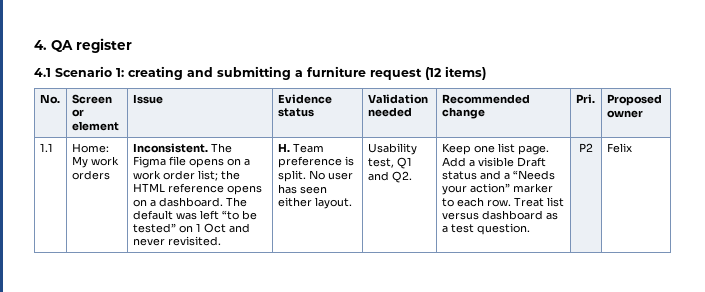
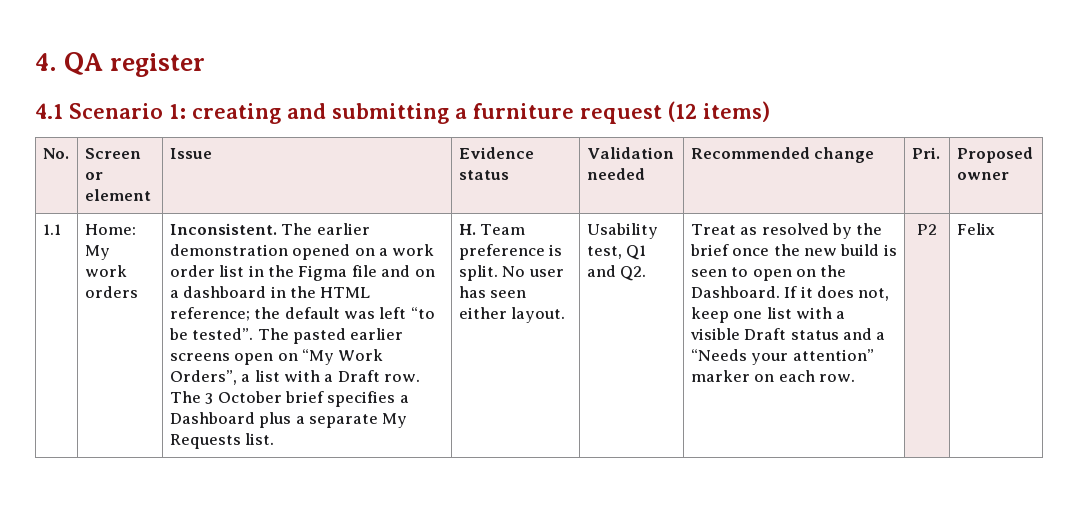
[132,156,224,168] Figma file opens -> [316,223,370,235] [169,244,351,260] earlier demonstration opened
[197,170,240,181] [132,183,262,195] [132,197,247,207] list; the HTML reference opens on a dashboard. The -> [219,265,435,281] [169,286,371,298] [169,307,281,321] list in the Figma file and on a dashboard in the HTML reference; the
[132,223,250,233] [132,236,221,246] tested” on 1 Oct and never revisited. -> [192,328,404,344] [169,349,384,365] [169,370,421,385] [169,391,409,407] [169,412,408,428] [169,433,275,449] tested”. The pasted earlier screens open on “My Work Orders”, a list with a Draft row. The 3 October brief specifies a Dashboard plus a separate My Requests list.
[441,143,549,155] [441,157,466,167] Keep one list page. Add -> [690,223,883,239] [689,244,897,256] [690,265,847,281] [690,286,890,301] [690,307,833,323] Treat as resolved by the brief once the new build is seen to open on the Dashboard. If it does not, keep one list with
[469,183,553,193] [441,198,454,207] action” marker to -> [792,349,874,361] [690,370,775,382] attention” marker on
[513,197,564,207] [441,210,558,220] [441,223,530,235] Treat list versus dashboard as a test question. -> (856, 378) none

